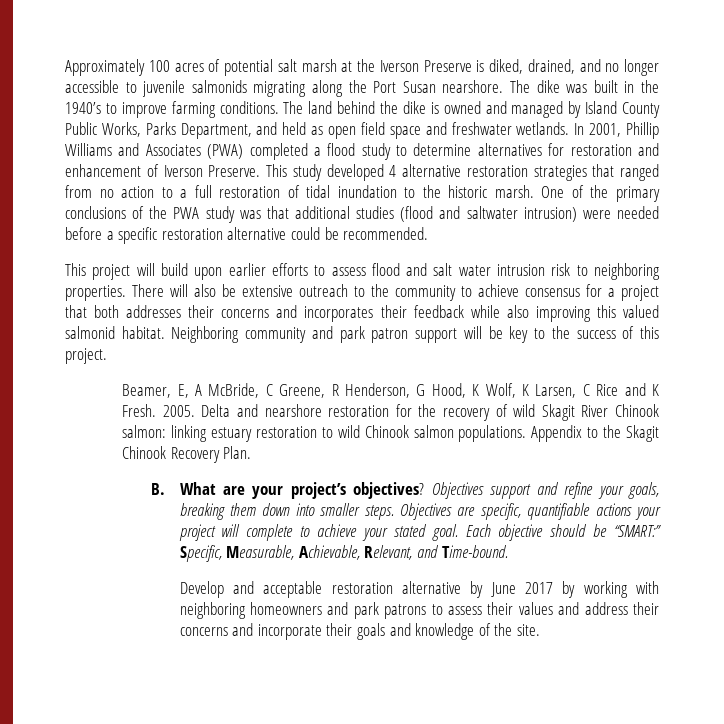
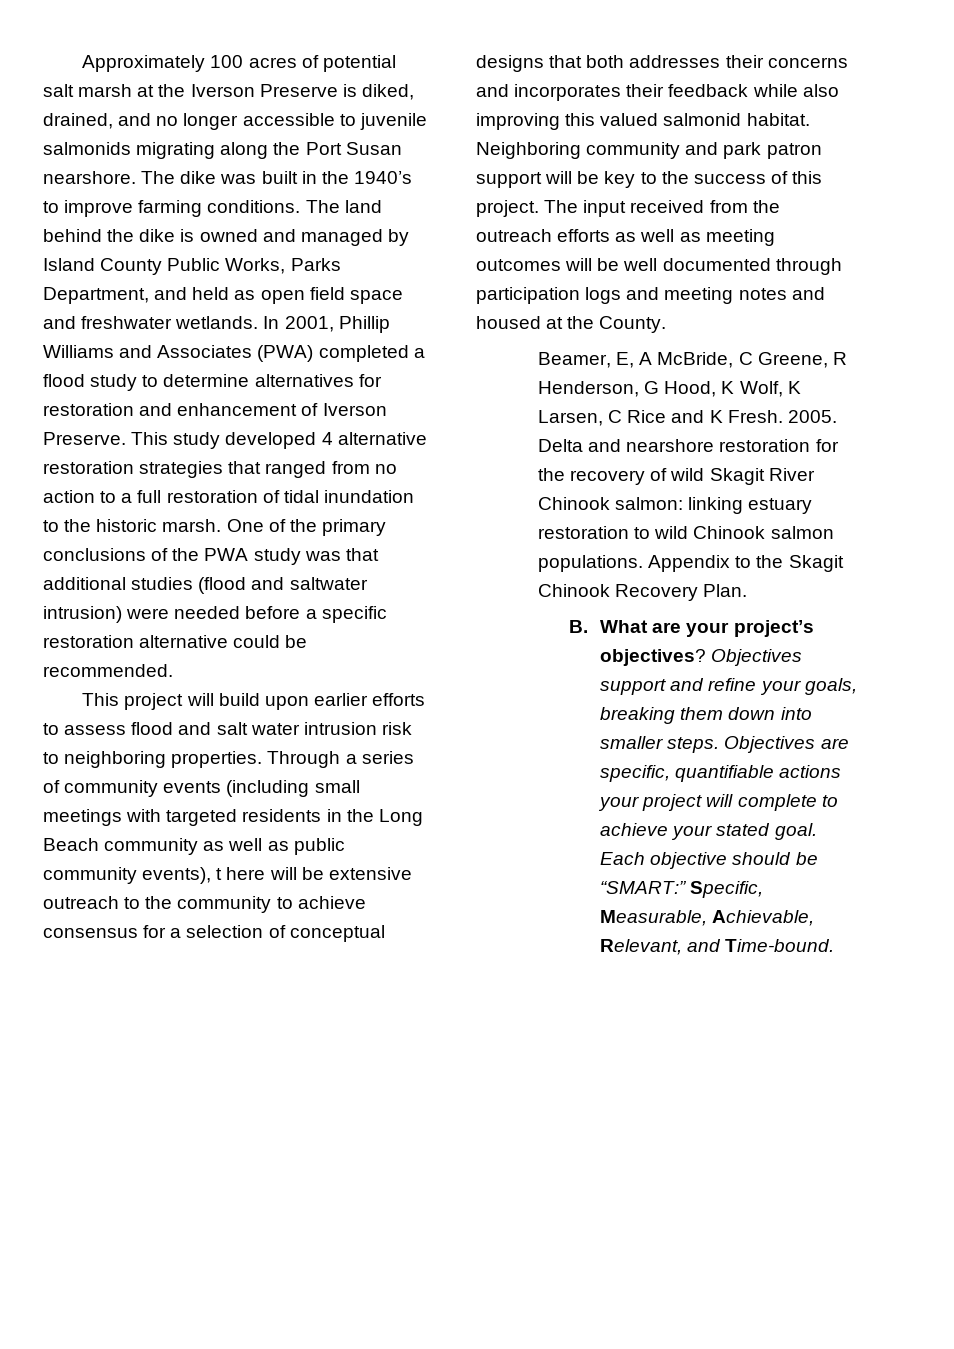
[132,284,216,297] There will also -> [267,751,414,768] [43,780,360,797] [43,809,423,826] [43,838,345,855] [43,867,297,884] Through a series of community events (including small meetings with targeted residents in the Long Beach community as well as public community events), t here will
[621,285,659,301] project -> [186,925,385,942] [476,55,544,72] selection of conceptual designs
(107, 356) none -> [544,200,780,217] [476,229,775,246] [476,258,842,275] [476,287,825,304] [476,316,667,333] The input received from the outreach efforts as well as meeting outcomes will be well documented through participation logs and meeting notes and housed at the County.
[179,581,660,598] [179,602,660,619] [179,623,540,640] // Develop and acceptable restoration alternative by June 2017 by working with neighboring homeowners and park patrons to assess their values and address their concerns and incorporate their goals and knowledge of the site. -> (835, 945) none

